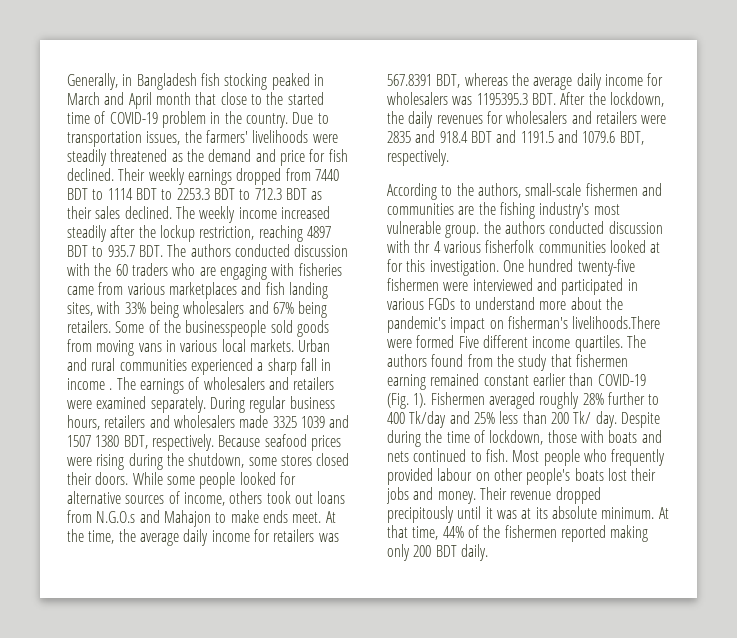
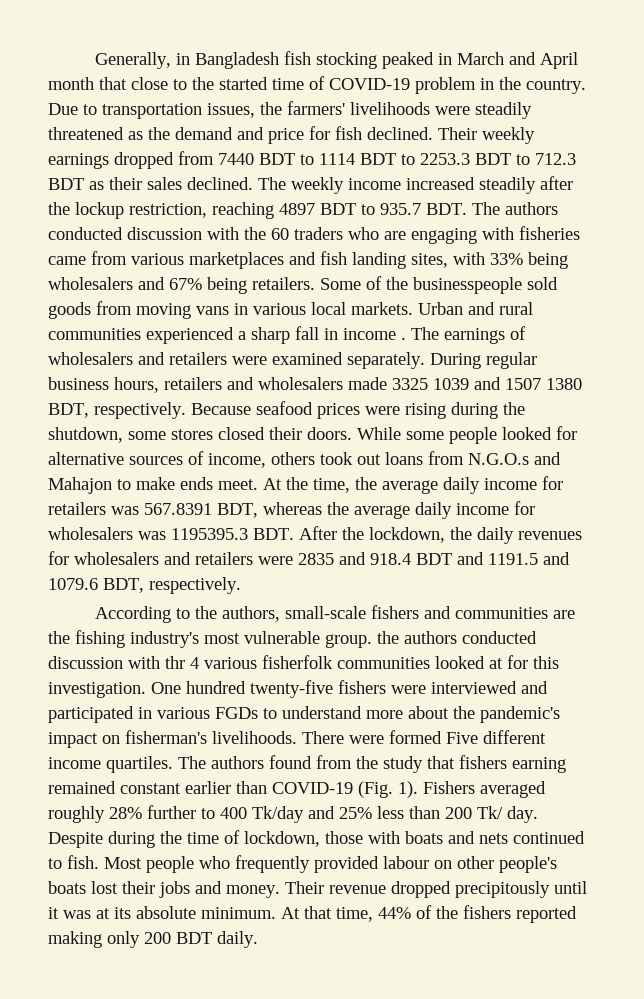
[585,183,638,196] fishermen -> [370,605,419,619] fishers
[387,278,439,291] fishermen -> [338,680,386,694] fishers
[572,316,661,329] livelihoods.There -> [212,731,344,744] livelihoods. There
[575,354,628,367] fishermen -> [459,755,507,769] fishers
[430,392,485,405] Fishermen -> [423,781,475,794] Fishers
[504,525,557,538] fishermen -> [463,905,511,919] fishers

